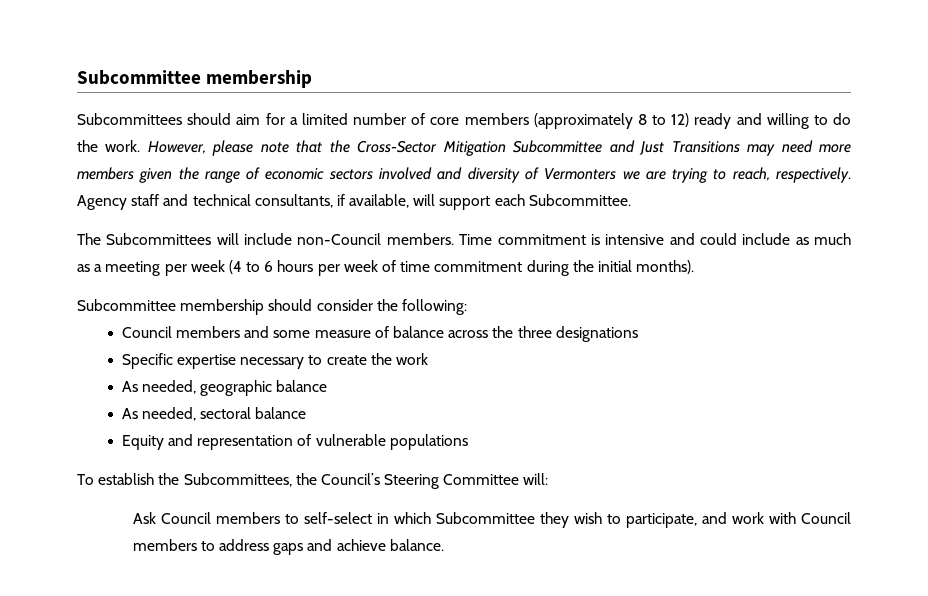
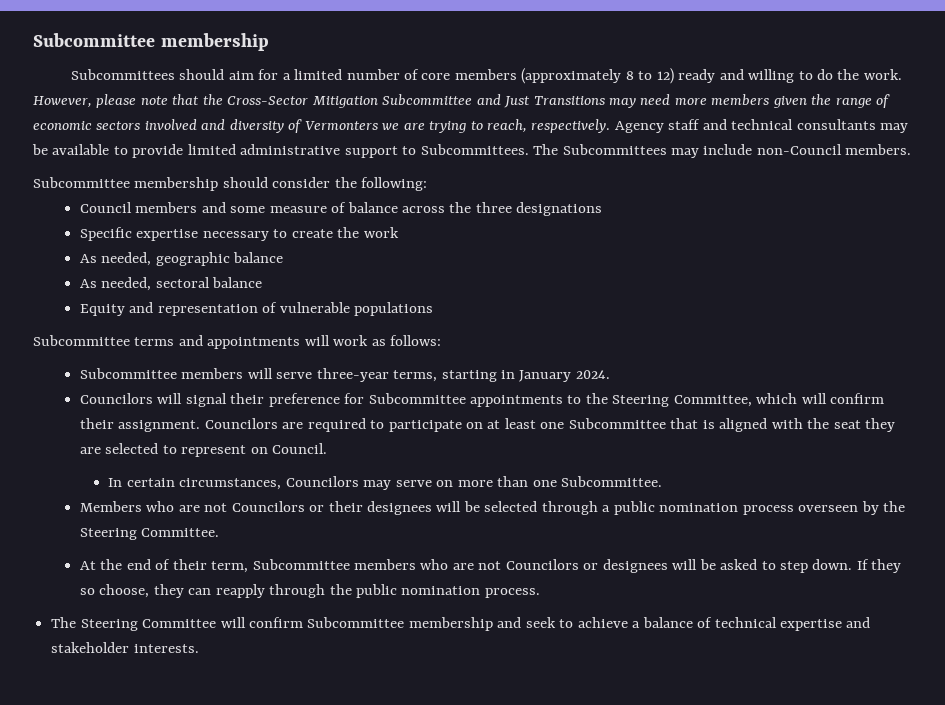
[254,194,631,210] consultants, if available, will support each Subcommittee. // -> [796,119,909,133] [32,144,529,158] consultants may be available to provide limited administrative support to Subcommittees.
[216,233,239,245] will -> [671,148,700,158] may
[459,233,852,245] [77,260,695,276] Time commitment is intensive and could include as much as a meeting per week (4 to 6 hours per week of time commitment during the initial months). -> (912, 149) none
[77,473,549,489] [132,512,851,528] [132,539,444,555] To establish the Subcommittees, the Council’s Steering Committee will: // Ask Council members to self-select in which Subcommittee they wish to participate, and work with Council members to address gaps and achieve balance. -> [33,335,442,349] [79,368,610,382] [79,393,885,407] [79,418,895,432] [79,443,328,457] [108,476,662,490] [79,501,905,515] [79,528,220,540] [79,559,902,573] [79,584,540,598] [51,617,871,631] [51,642,199,653] Subcommittee terms and appointments will work as follows: // Subcommittee members will serve three-year terms, starting in January 2024. // Councilors will signal their preference for Subcommittee appointments to the Steering Committee, which will confirm their assignment. Councilors are required to participate on at least one Subcommittee that is aligned with the seat they are selected to represent on Council. // In certain circumstances, Councilors may serve on more than one Subcommittee. // Members who are not Councilors or their designees will be selected through a public nomination process overseen by the Steering Committee. // At the end of their term, Subcommittee members who are not Councilors or designees will be asked to step down. If they so choose, they can reapply through the public nomination process. // The Steering Committee will confirm Subcommittee membership and seek to achieve a balance of technical expertise and stakeholder interests.

